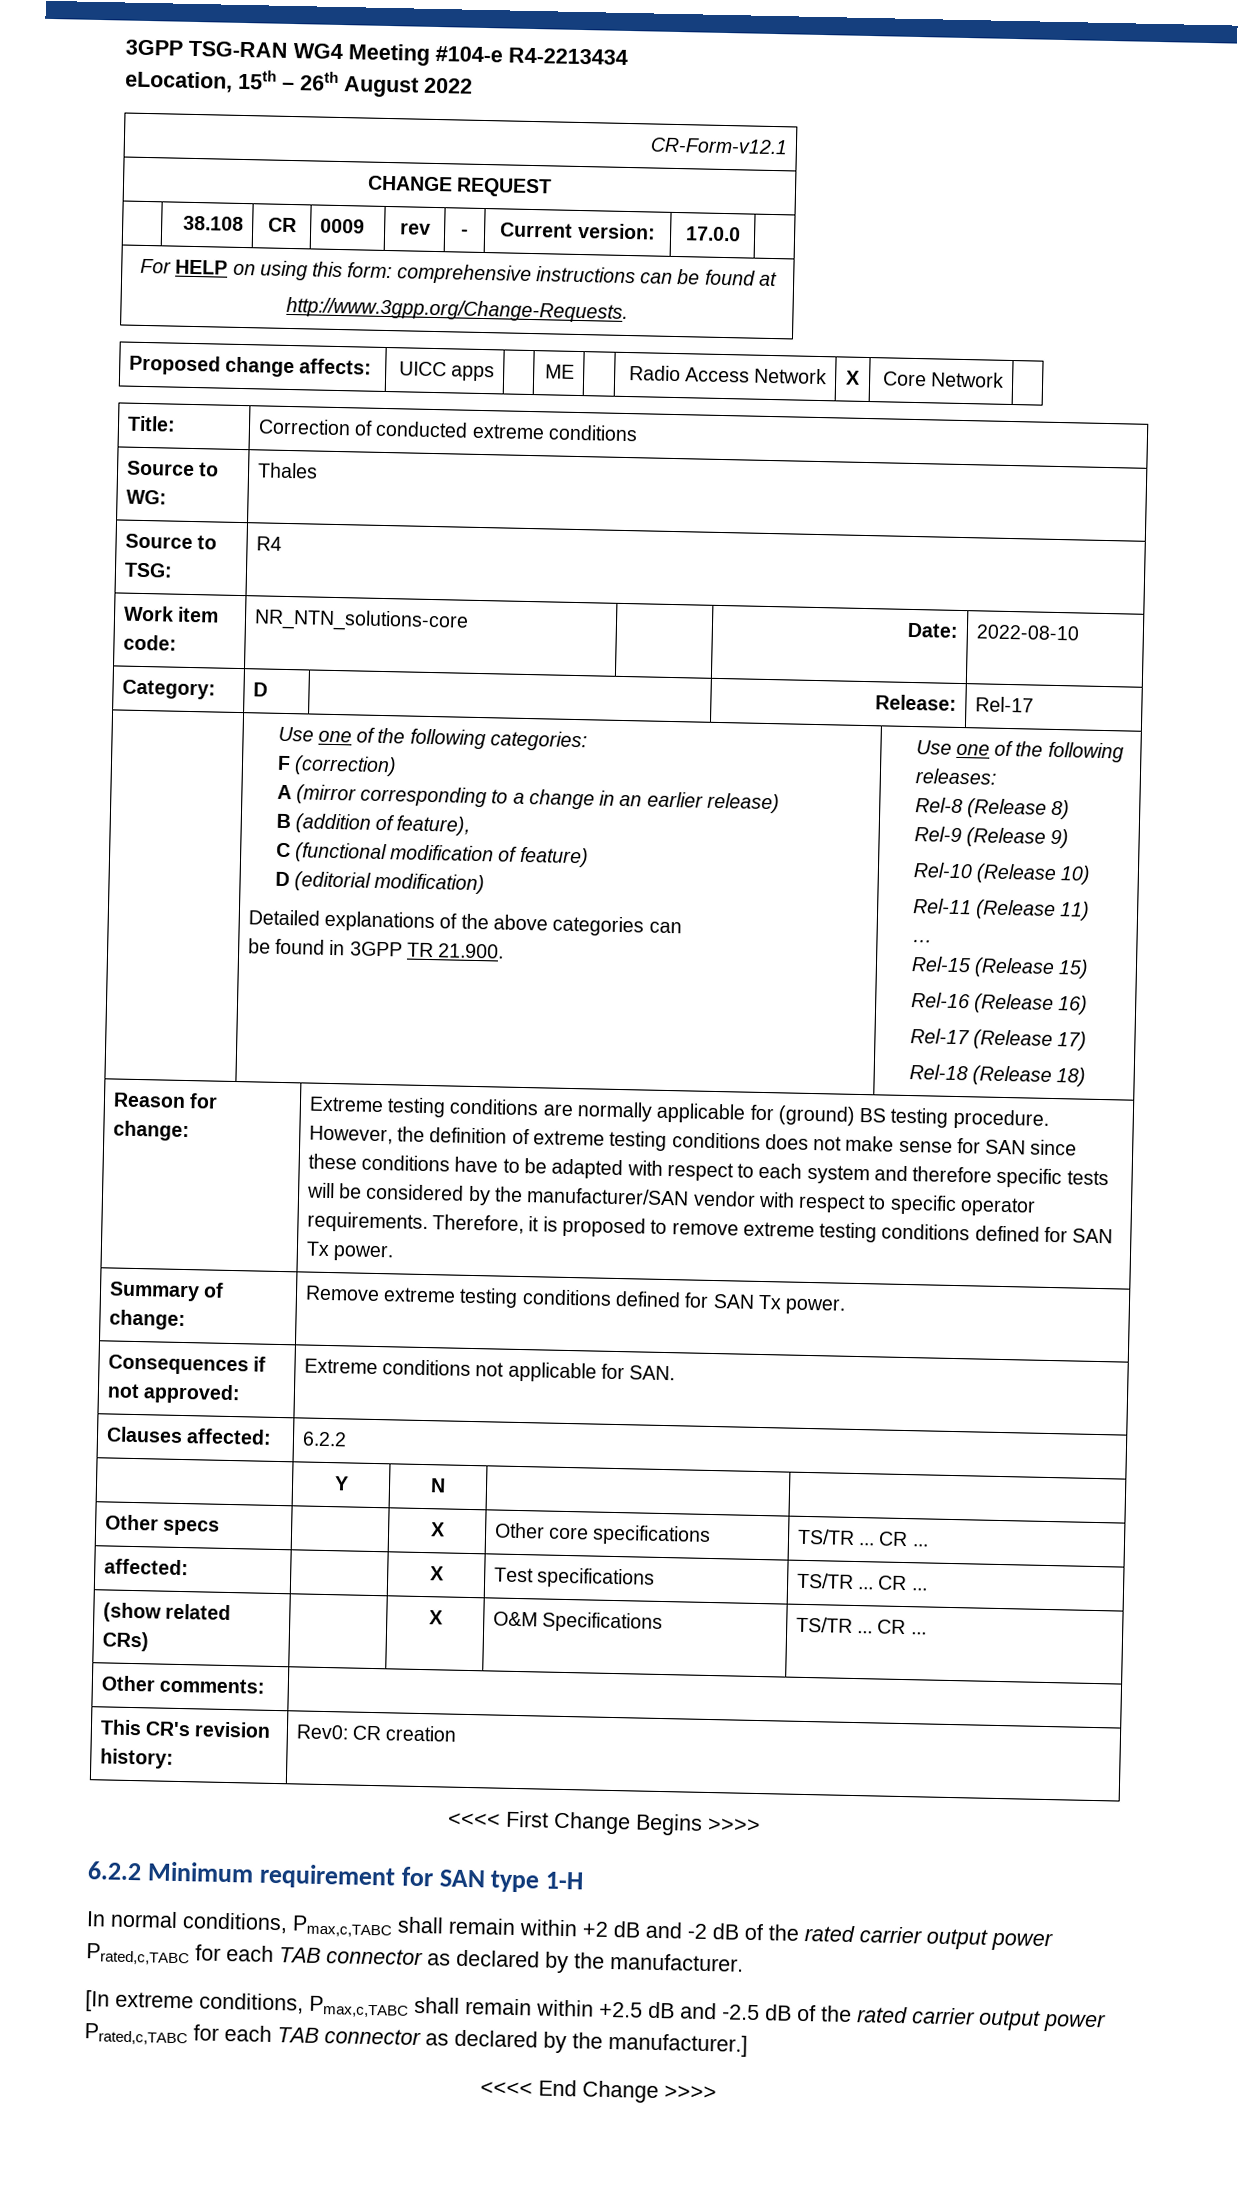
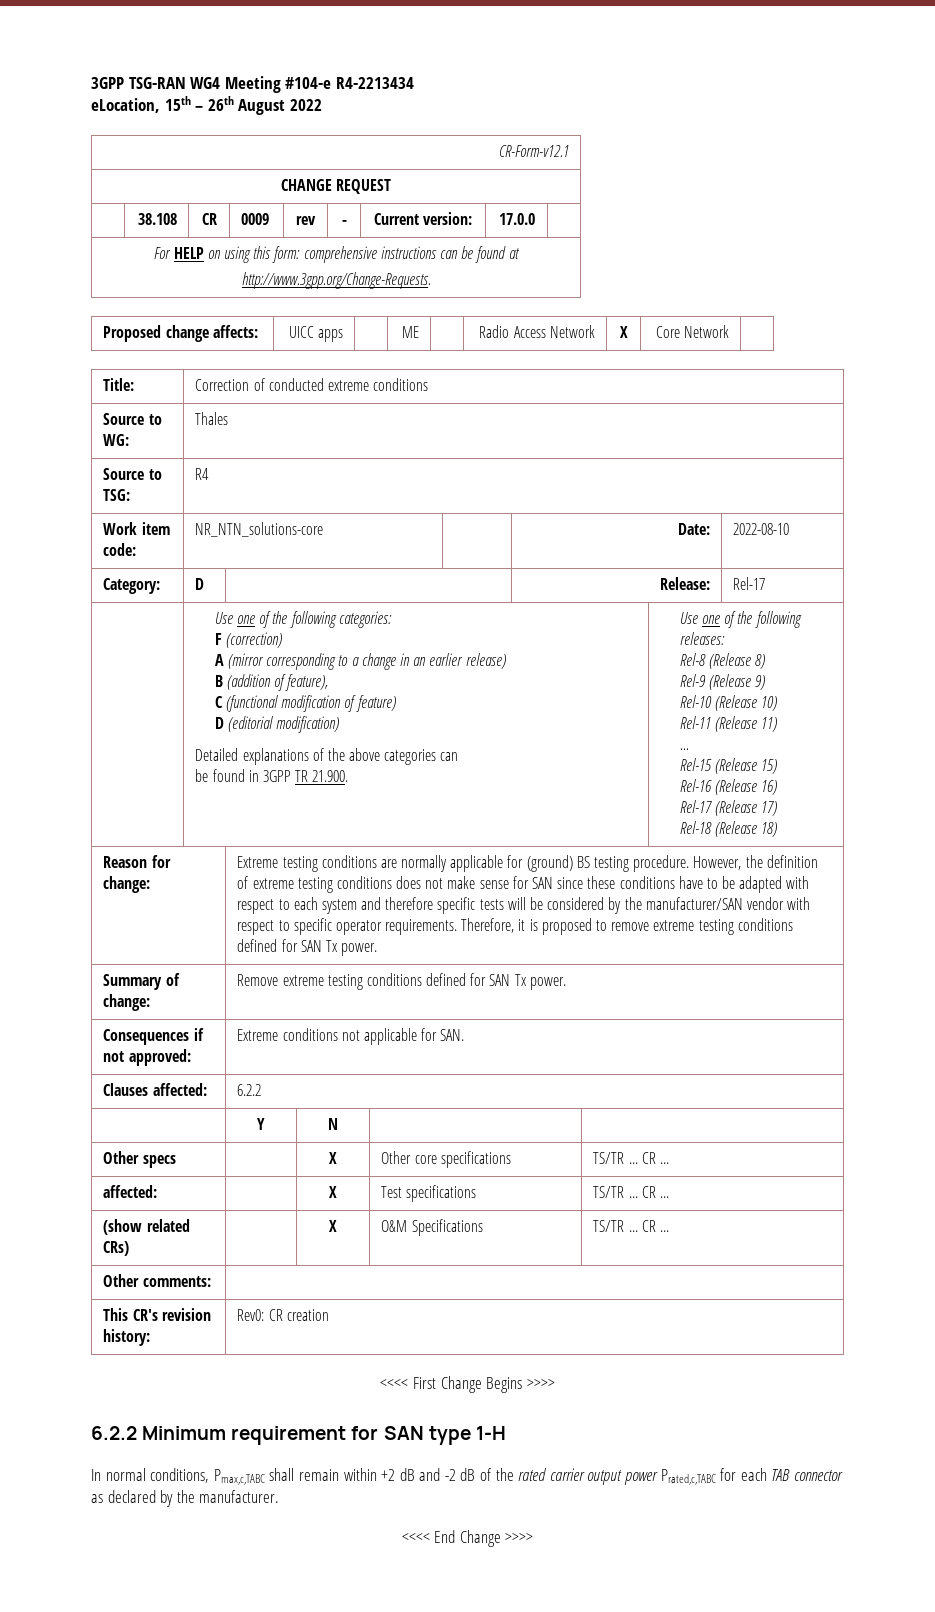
[85,1990,1106,2033] [84,2023,748,2057] // [In extreme conditions, Pmax,c,TABC shall remain within +2.5 dB and -2.5 dB of the rated carrier output power Prated,c,TABC for each TAB connector as declared by the manufacturer.] -> (280, 1496) none

